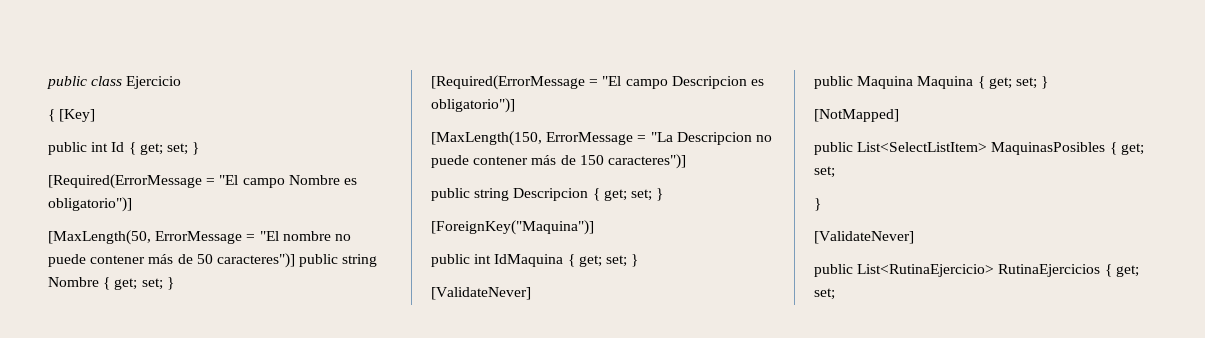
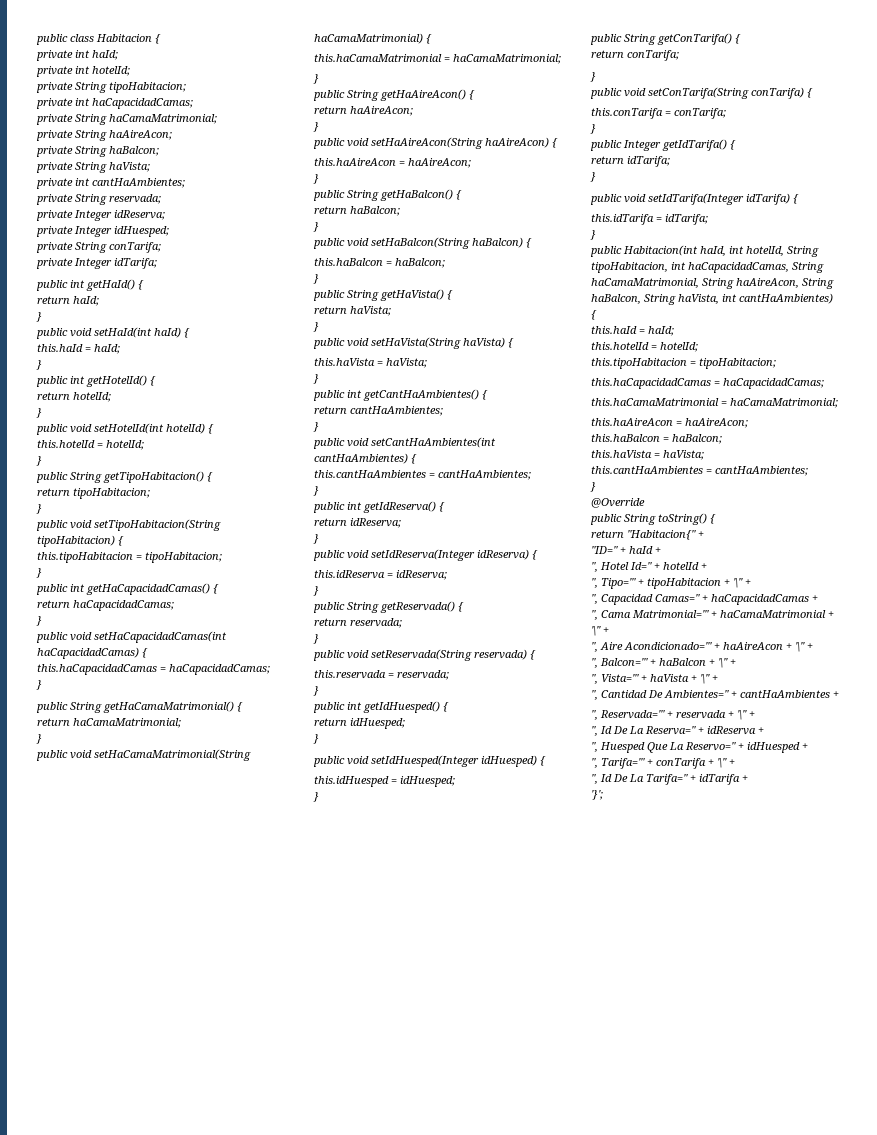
[126,76,182,89] [48,109,96,122] [48,142,200,155] [48,174,357,189] [48,197,132,212] [48,230,351,245] [48,253,378,268] [48,277,174,290] [431,75,764,90] [431,98,515,113] [431,131,772,146] [431,154,686,169] [431,188,664,201] [431,220,594,235] [431,254,639,267] [431,287,531,300] [814,76,1049,89] [814,109,899,122] [814,142,1144,155] [814,166,835,178] [814,198,821,211] [814,231,914,244] [814,264,1139,277] [814,288,835,300] Ejercicio // { [Key] // public int Id { get; set; } // [Required(ErrorMessage = "El campo Nombre es obligatorio")] // [MaxLength(50, ErrorMessage = "El nombre no puede contener más de 50 caracteres")] public string Nombre { get; set; } // [Required(ErrorMessage = "El campo Descripcion es obligatorio")] // [MaxLength(150, ErrorMessage = "La Descripcion no puede contener más de 150 caracteres")] // public string Descripcion { get; set; } // [ForeignKey("Maquina")] // public int IdMaquina { get; set; } // [ValidateNever] // public Maquina Maquina { get; set; } // [NotMapped] // public List<SelectListItem> MaquinasPosibles { get; set; // } // [ValidateNever] // public List<RutinaEjercicio> RutinaEjercicios { get; set; -> [96,34,161,44] [36,50,118,61] [36,66,130,77] [36,82,186,93] [36,98,193,109] [36,114,217,125] [36,130,172,141] [36,146,159,157] [36,162,150,173] [36,178,185,189] [36,194,161,205] [36,210,165,221] [36,226,169,237] [36,242,161,253] [36,258,157,269] [36,279,144,291] [37,296,99,306] [36,312,42,322] [36,327,190,339] [37,344,120,354] [36,360,42,370] [36,375,156,387] [37,392,111,402] [36,408,42,418] [36,423,214,435] [37,440,144,450] [36,456,42,466] [36,471,213,483] [37,488,150,499] [36,504,42,514] [36,519,221,531] [37,535,124,547] [37,552,222,563] [36,568,42,578] [36,583,219,595] [37,600,174,611] [36,616,42,626] [36,631,227,643] [37,647,148,659] [37,664,270,675] [36,680,42,690] [36,701,243,713] [37,718,181,728] [36,734,42,744] [36,749,251,761] [314,33,432,44] [314,54,561,64] [313,74,319,84] [313,89,475,101] [314,106,413,116] [313,122,319,132] [313,137,558,149] [314,158,471,168] [313,174,319,184] [313,189,462,201] [314,206,400,216] [313,222,319,232] [313,237,532,249] [314,258,445,268] [313,274,319,284] [313,289,453,301] [314,306,391,316] [313,322,319,332] [313,337,514,349] [314,358,427,368] [313,374,319,384] [313,389,488,401] [314,406,443,416] [313,422,319,432] [313,437,496,449] [314,453,417,464] [314,470,531,480] [313,486,319,496] [313,501,445,513] [314,518,401,528] [313,534,319,544] [313,549,538,561] [314,570,447,580] [313,586,319,596] [313,601,464,613] [314,618,402,628] [313,634,319,644] [313,649,536,661] [314,670,449,680] [313,686,319,696] [313,701,449,713] [314,718,405,729] [313,734,319,744] [313,755,546,767] [314,776,455,787] [313,792,319,802] [590,33,741,45] [591,50,679,61] [590,72,596,82] [590,87,813,99] [591,108,726,119] [590,124,596,134] [590,139,736,151] [591,156,670,167] [590,172,596,182] [590,193,799,205] [591,214,708,225] [590,230,596,240] [590,245,819,257] [591,262,824,273] [591,278,834,289] [591,293,833,305] [591,310,597,320] [591,326,674,336] [591,342,698,352] [591,358,776,369] [591,378,824,389] [591,398,838,408] [591,418,748,428] [591,434,722,444] [591,450,704,460] [591,466,808,476] [590,482,596,492] [591,498,645,508] [590,513,716,525] [591,530,704,540] [591,546,661,554] [591,562,707,573] [591,578,751,589] [591,594,818,605] [591,610,834,621] [591,626,609,636] [591,642,813,653] [591,658,736,669] [591,674,718,685] [591,690,839,701] [591,710,755,721] [591,726,764,737] [591,742,808,753] [591,758,735,769] [591,774,748,785] [591,790,603,800] Habitacion { // private int haId; // private int hotelId; // private String tipoHabitacion; // private int haCapacidadCamas; // private String haCamaMatrimonial; // private String haAireAcon; // private String haBalcon; // private String haVista; // private int cantHaAmbientes; // private String reservada; // private Integer idReserva; // private Integer idHuesped; // private String conTarifa; // private Integer idTarifa; // public int getHaId() { // return haId; // } // public void setHaId(int haId) { // this.haId = haId; // } // public int getHotelId() { // return hotelId; // } // public void setHotelId(int hotelId) { // this.hotelId = hotelId; // } // public String getTipoHabitacion() { // return tipoHabitacion; // } // public void setTipoHabitacion(String tipoHabitacion) { // this.tipoHabitacion = tipoHabitacion; // } // public int getHaCapacidadCamas() { // return haCapacidadCamas; // } // public void setHaCapacidadCamas(int haCapacidadCamas) { // this.haCapacidadCamas = haCapacidadCamas; // } // public String getHaCamaMatrimonial() { // return haCamaMatrimonial; // } // public void setHaCamaMatrimonial(String haCamaMatrimonial) { // this.haCamaMatrimonial = haCamaMatrimonial; // } // public String getHaAireAcon() { // return haAireAcon; // } // public void setHaAireAcon(String haAireAcon) { // this.haAireAcon = haAireAcon; // } // public String getHaBalcon() { // return haBalcon; // } // public void setHaBalcon(String haBalcon) { // this.haBalcon = haBalcon; // } // public String getHaVista() { // return haVista; // } // public void setHaVista(String haVista) { // this.haVista = haVista; // } // public int getCantHaAmbientes() { // return cantHaAmbientes; // } // public void setCantHaAmbientes(int cantHaAmbientes) { // this.cantHaAmbientes = cantHaAmbientes; // } // public int getIdReserva() { // return idReserva; // } // public void setIdReserva(Integer idReserva) { // this.idReserva = idReserva; // } // public String getReservada() { // return reservada; // } // public void setReservada(String reservada) { // this.reservada = reservada; // } // public int getIdHuesped() { // return idHuesped; // } // public void setIdHuesped(Integer idHuesped) { // this.idHuesped = idHuesped; // } // public String getConTarifa() { // return conTarifa; // } // public void setConTarifa(String conTarifa) { // this.conTarifa = conTarifa; // } // public Integer getIdTarifa() { // return idTarifa; // } // public void setIdTarifa(Integer idTarifa) { // this.idTarifa = idTarifa; // } // public Habitacion(int haId, int hotelId, String tipoHabitacion, int haCapacidadCamas, String haCamaMatrimonial, String haAireAcon, String haBalcon, String haVista, int cantHaAmbientes) { // this.haId = haId; // this.hotelId = hotelId; // this.tipoHabitacion = tipoHabitacion; // this.haCapacidadCamas = haCapacidadCamas; // this.haCamaMatrimonial = haCamaMatrimonial; // this.haAireAcon = haAireAcon; // this.haBalcon = haBalcon; // this.haVista = haVista; // this.cantHaAmbientes = cantHaAmbientes; // } // @Override // public String toString() { // return "Habitacion{" + // "ID=" + haId + // ", Hotel Id=" + hotelId + // ", Tipo='" + tipoHabitacion + '\'' + // ", Capacidad Camas=" + haCapacidadCamas + // ", Cama Matrimonial='" + haCamaMatrimonial + '\'' + // ", Aire Acondicionado='" + haAireAcon + '\'' + // ", Balcon='" + haBalcon + '\'' + // ", Vista='" + haVista + '\'' + // ", Cantidad De Ambientes=" + cantHaAmbientes + // ", Reservada='" + reservada + '\'' + // ", Id De La Reserva=" + idReserva + // ", Huesped Que La Reservo=" + idHuesped + // ", Tarifa='" + conTarifa + '\'' + // ", Id De La Tarifa=" + idTarifa + // '}';

